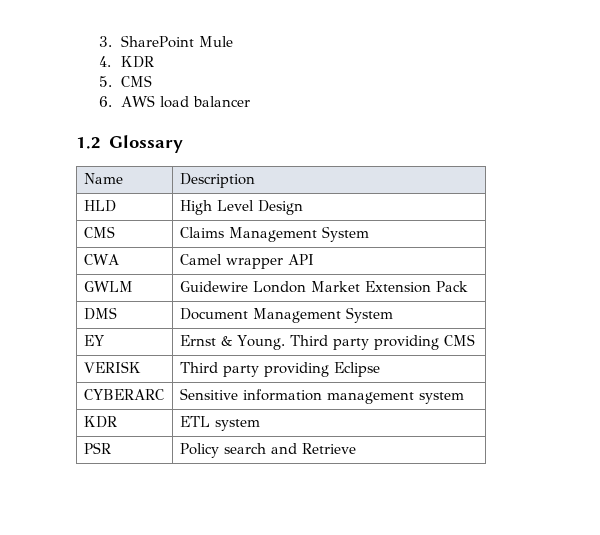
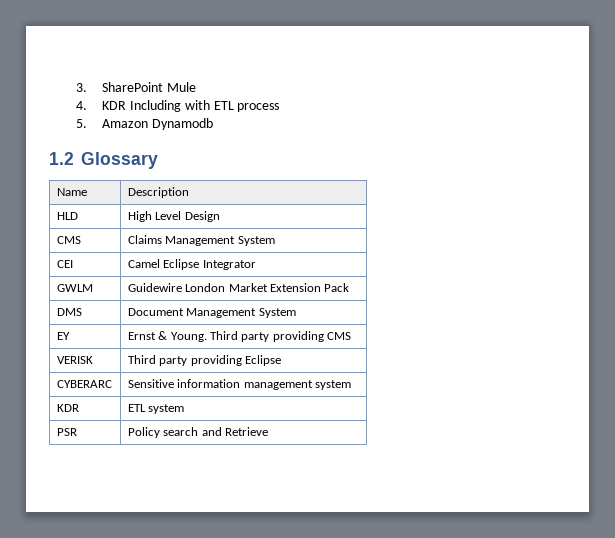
[98,75,153,87] [98,95,251,108] // 5. CMS // 6. AWS load balancer -> [130,100,280,112] [75,118,214,130] Including with ETL process // 5. Amazon Dynamodb
[83,254,119,265] CWA -> [56,260,73,268] CEI
[225,254,314,269] wrapper API -> [163,259,256,270] Eclipse Integrator

